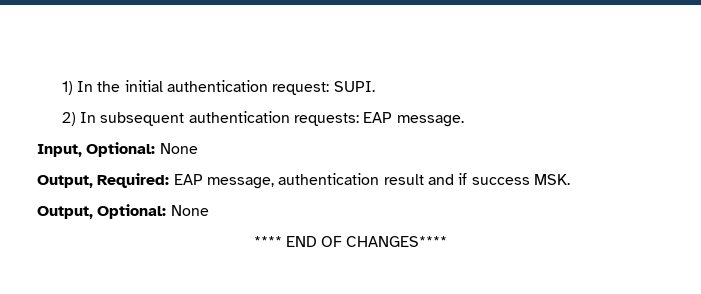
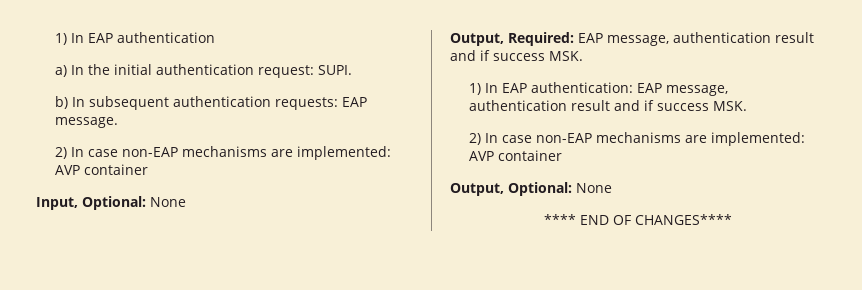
[61,81,94,95] 1) In -> [54,32,215,45] [54,65,84,77] 1) In EAP authentication // a) In
[61,112,76,126] 2) -> [54,96,68,109] b)
(464, 121) none -> [54,146,391,160] [54,164,148,175] // 2) In case non-EAP mechanisms are implemented: AVP container
(570, 179) none -> [468,82,728,96] [468,100,747,111] [468,132,805,146] [468,150,562,161] // 1) In EAP authentication: EAP message, authentication result and if success MSK. // 2) In case non-EAP mechanisms are implemented: AVP container

